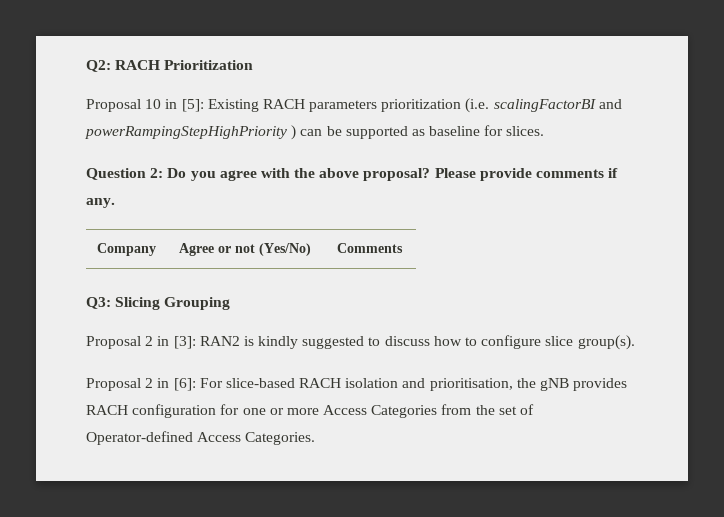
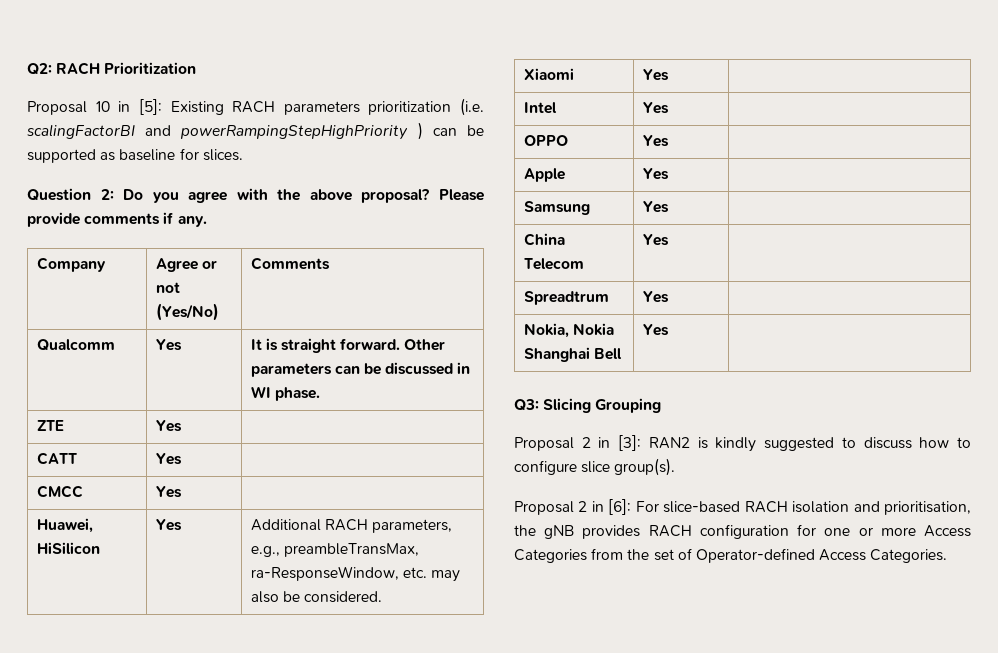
(404, 248) none -> [36,339,115,351] [155,339,182,351] [250,338,446,353] [250,362,471,377] [250,386,320,401] [36,420,64,431] [155,420,182,432] [36,452,77,465] [155,453,182,465] [36,485,83,498] [155,486,182,498] [36,518,93,533] [36,542,100,554] [155,519,182,531] [250,519,453,533] [250,543,419,557] [250,566,461,582] [250,591,383,603] [523,68,574,80] [642,69,669,81] [523,102,557,114] [642,102,669,114] [523,135,568,146] [642,135,669,147] [523,168,565,182] [642,168,669,180] [523,201,590,215] [642,201,669,213] [523,233,565,246] [523,258,584,270] [642,234,669,246] [523,291,609,305] [642,291,669,303] [523,323,614,338] [523,347,622,362] [642,324,669,336] // Qualcomm | Yes | It is straight forward. Other parameters can be discussed in WI phase. // ZTE | Yes | // CATT | Yes | // CMCC | Yes | // Huawei, HiSilicon | Yes | Additional RACH parameters, e.g., preambleTransMax, ra-ResponseWindow, etc. may also be considered. // Xiaomi | Yes | // Intel | Yes | // OPPO | Yes | // Apple | Yes | // Samsung | Yes | // China Telecom | Yes | // Spreadtrum | Yes | // Nokia, Nokia Shanghai Bell | Yes |

